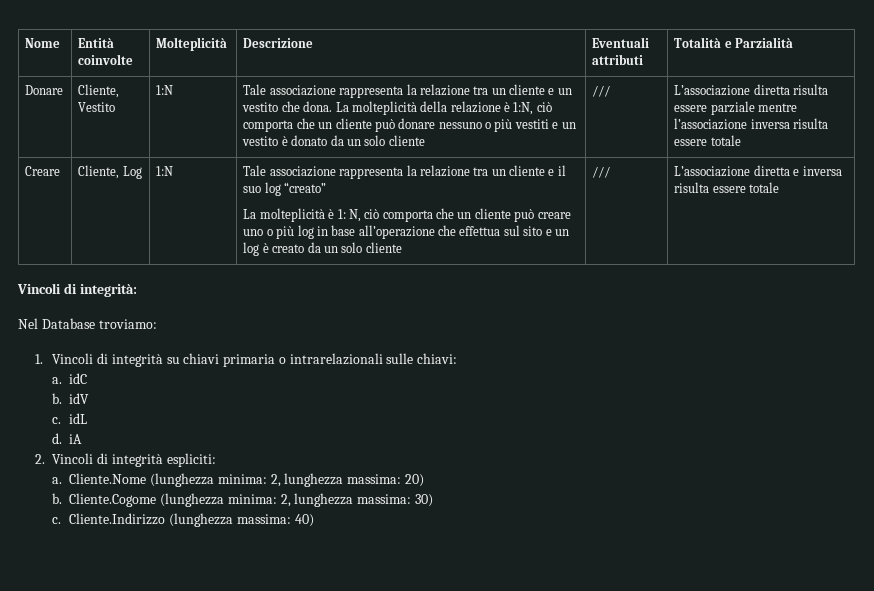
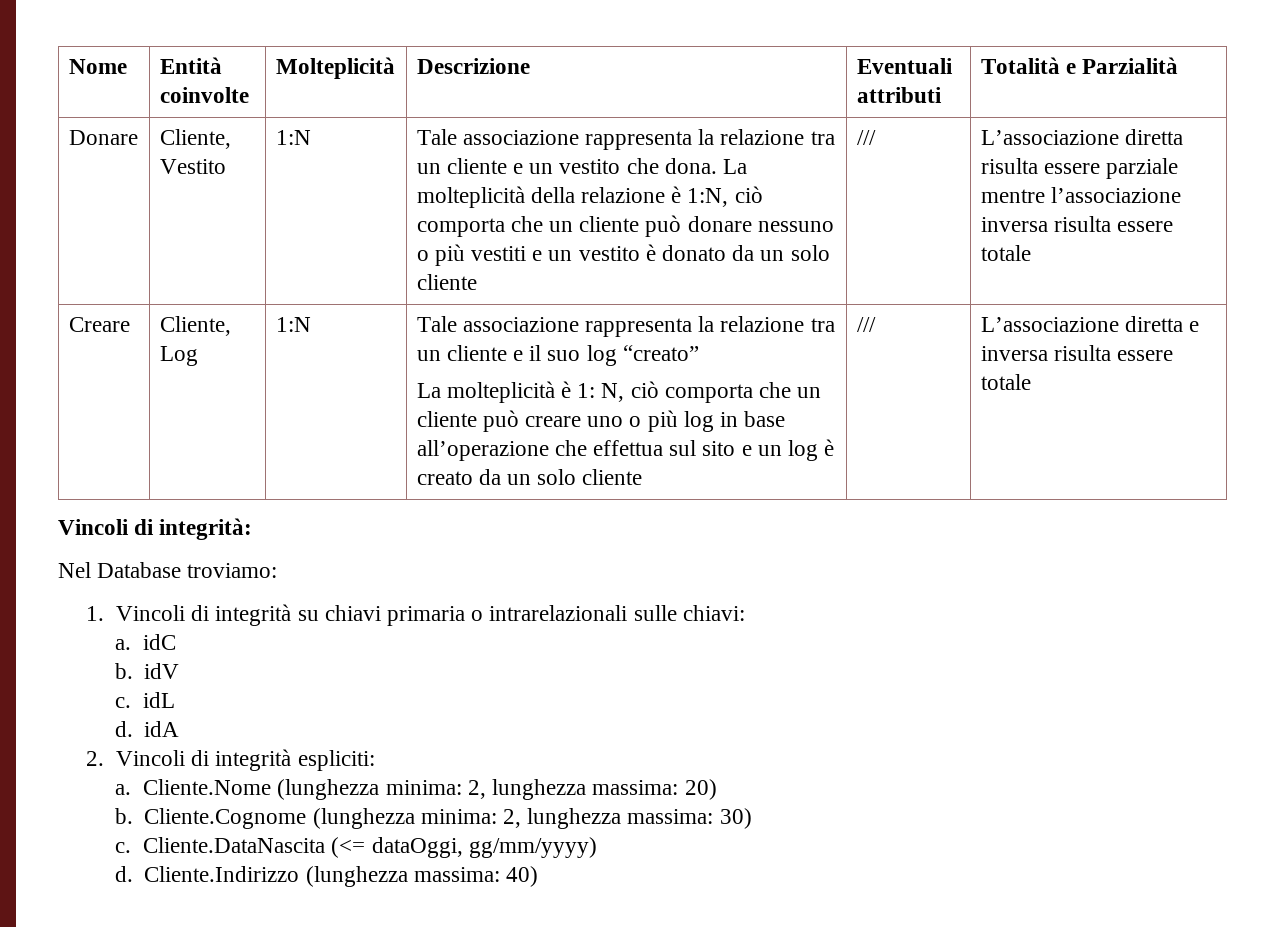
[69,434,83,444] iA -> [144,721,180,737] idA
[69,493,157,507] Cliente.Cogome -> [144,808,307,829] Cliente.Cognome
(62, 520) none -> [143,837,597,858] [114,866,133,882] Cliente.DataNascita (<= dataOggi, gg/mm/yyyy) // d.

